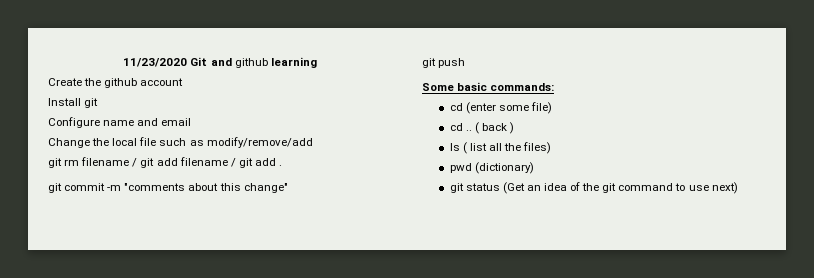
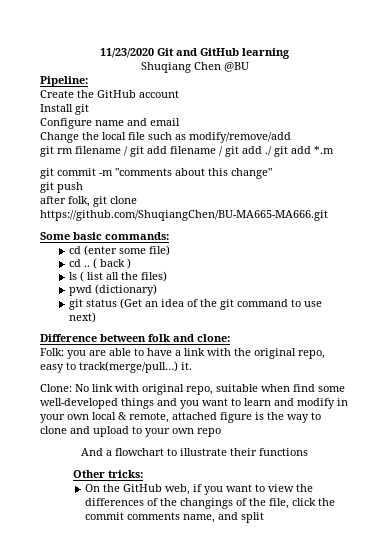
[234,58,268,68] github -> [200,48,239,56] GitHub
(317, 62) none -> [140,62,249,73] [40,76,88,87] // Shuqiang Chen @BU // Pipeline:
[104,78,138,88] github -> [97,90,136,98] GitHub
[279,165,283,166] . -> [265,146,334,157] ./ git add *.m
(466, 63) none -> [40,196,137,207] [40,210,328,221] // after folk, git clone https://github.com/ShuqiangChen/BU-MA665-MA666.git
(738, 188) none -> [40,334,230,342] [40,348,325,359] [40,361,192,373] [40,384,345,395] [40,398,348,409] [40,412,321,423] [40,426,221,437] [81,448,308,456] [72,470,143,478] [85,484,314,495] [85,498,336,509] [85,512,265,523] // Difference between folk and clone: // Folk: you are able to have a link with the original repo, easy to track(merge/pull…) it. // Clone: No link with original repo, suitable when find some well-developed things and you want to learn and modify in your own local & remote, attached figure is the way to clone and upload to your own repo // And a flowchart to illustrate their functions // Other tricks: // On the GitHub web, if you want to view the differences of the changings of the file, click the commit comments name, and split

